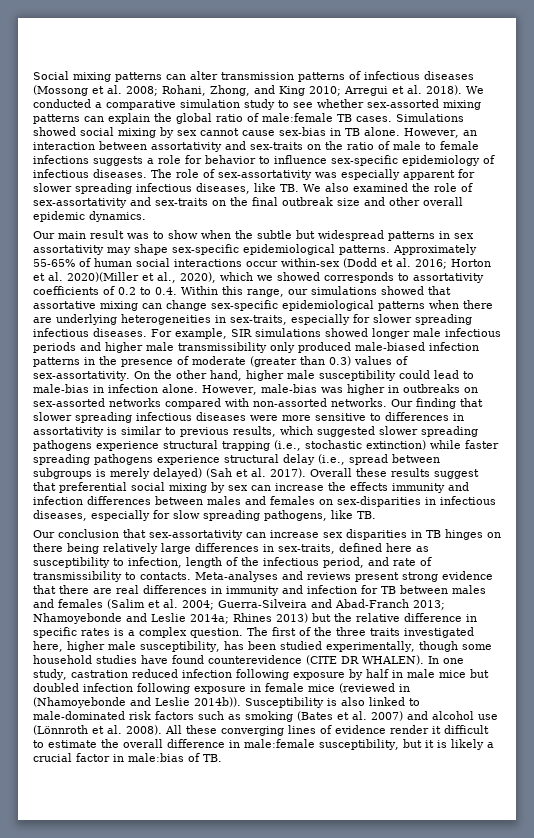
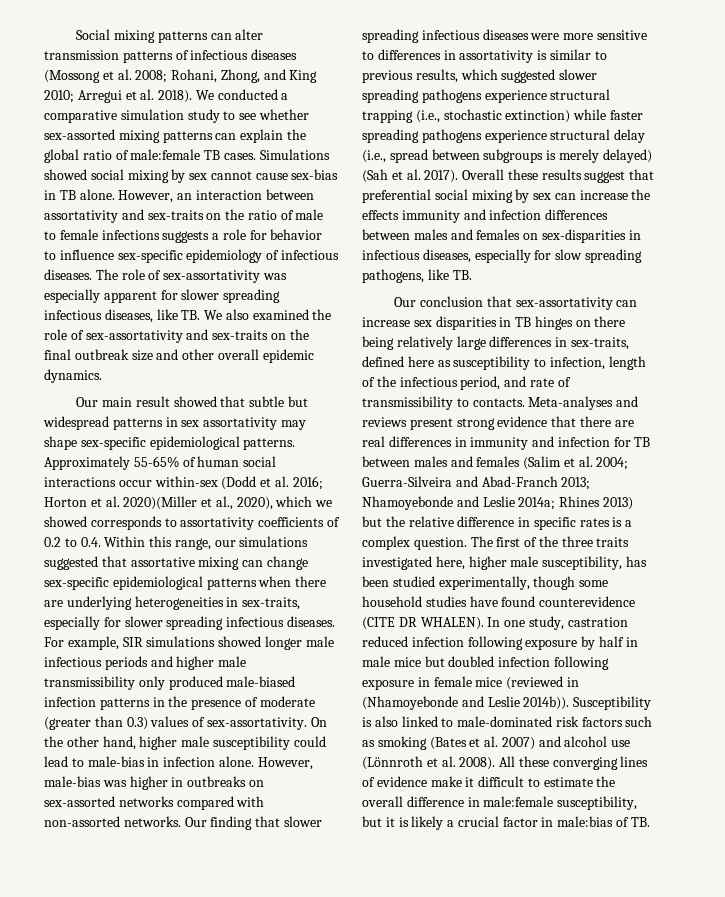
[127,230,253,239] was to show when the -> [173,396,246,407] showed that
[381,286,424,295] showed -> [44,556,98,570] suggested
[390,725,429,734] render -> [430,776,462,787] make

